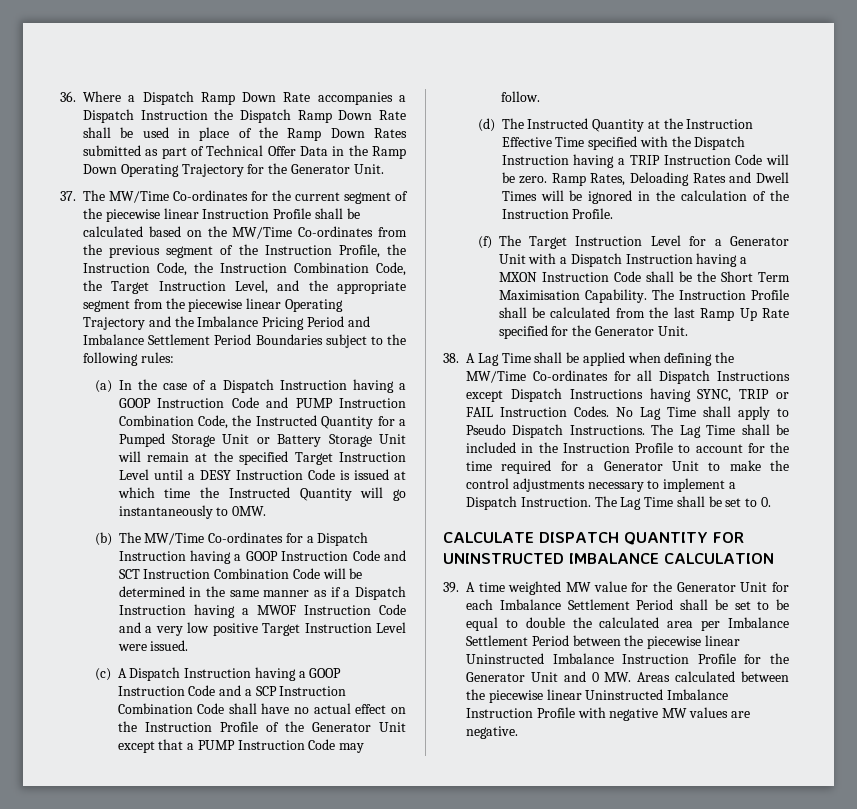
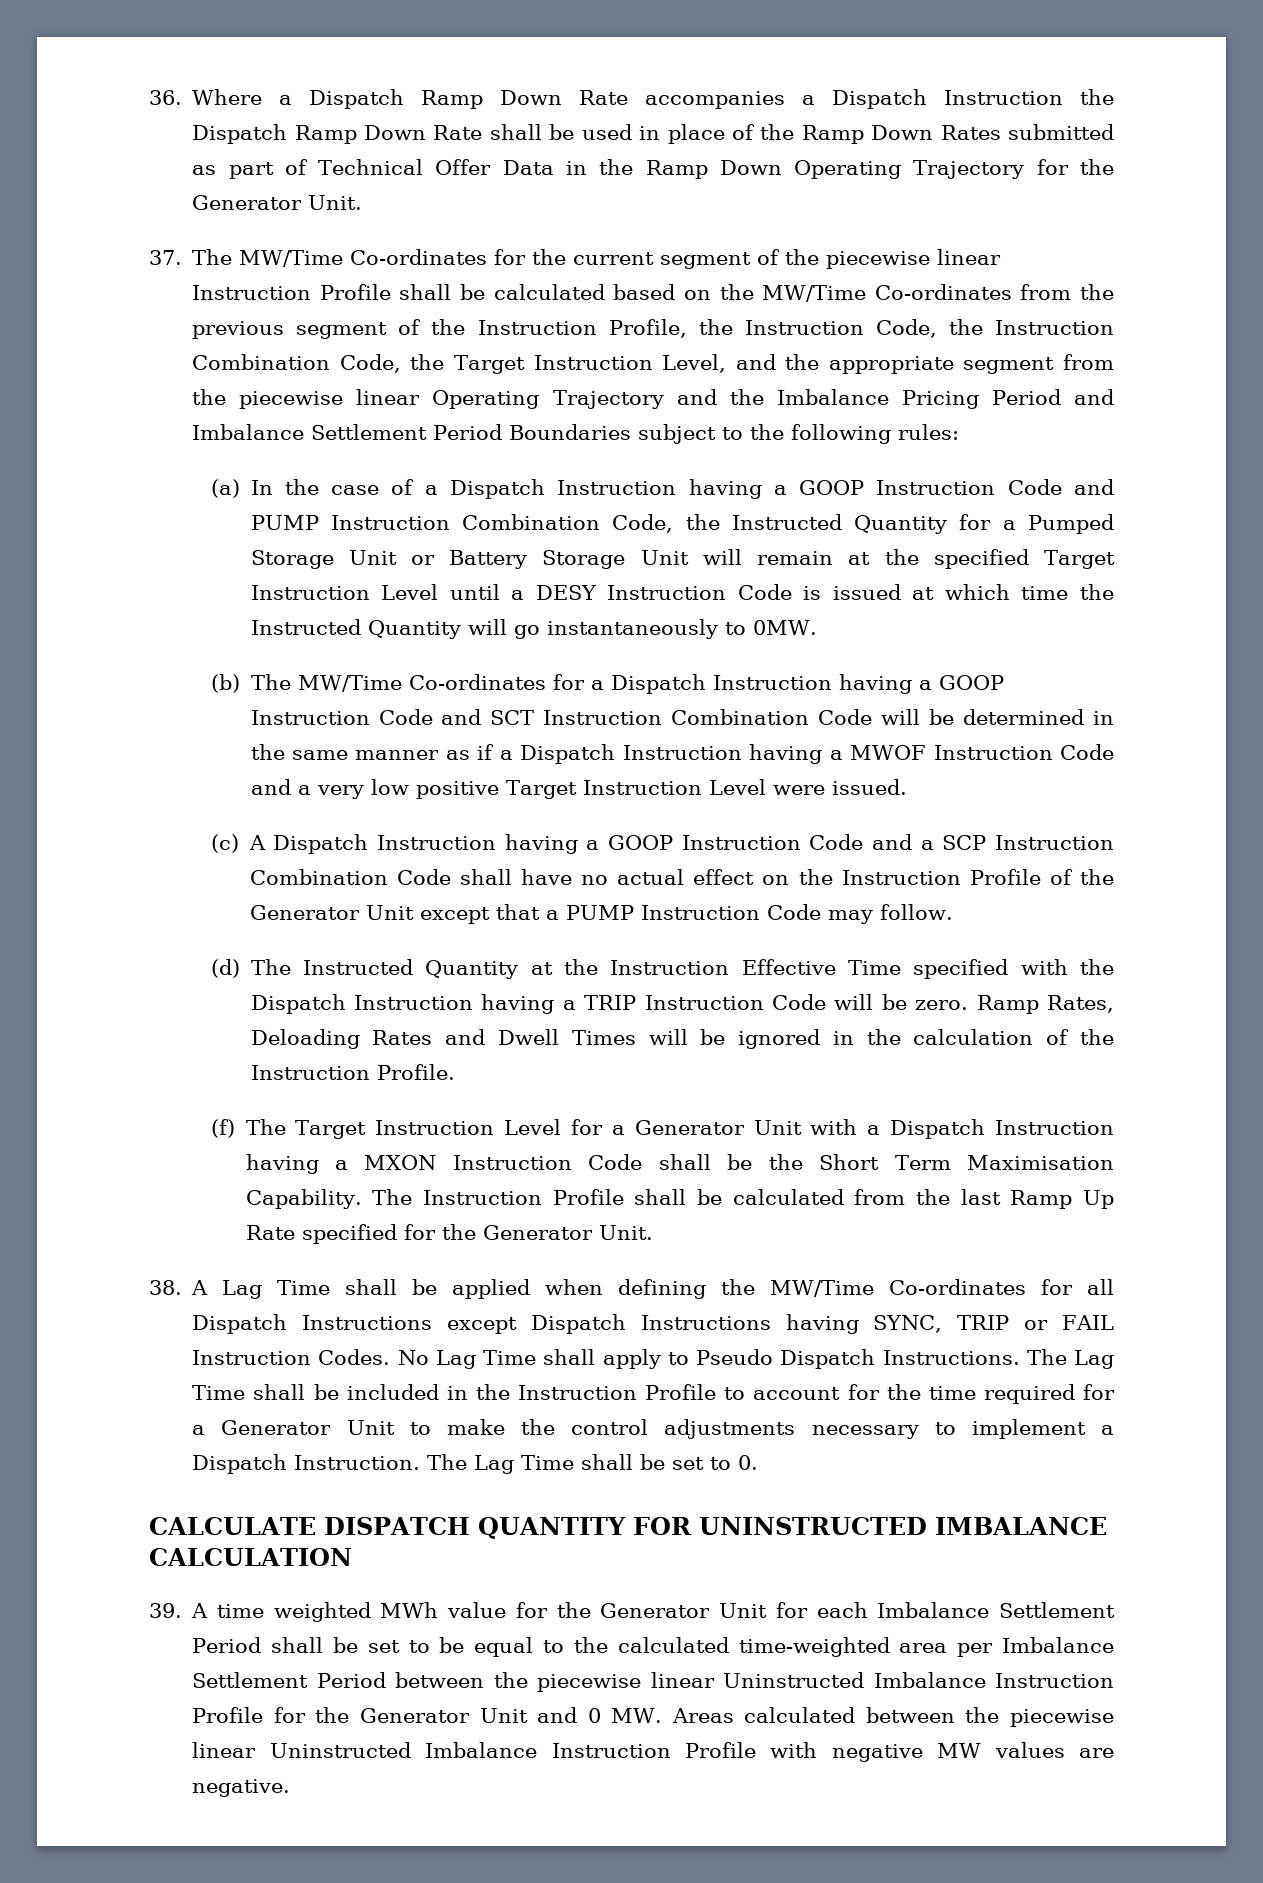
[566,582,591,592] MW -> [380,1602,439,1618] MWh
[525,617,565,628] double -> (565, 1646) none
(660, 622) none -> [738,1637,890,1657] time-weighted

